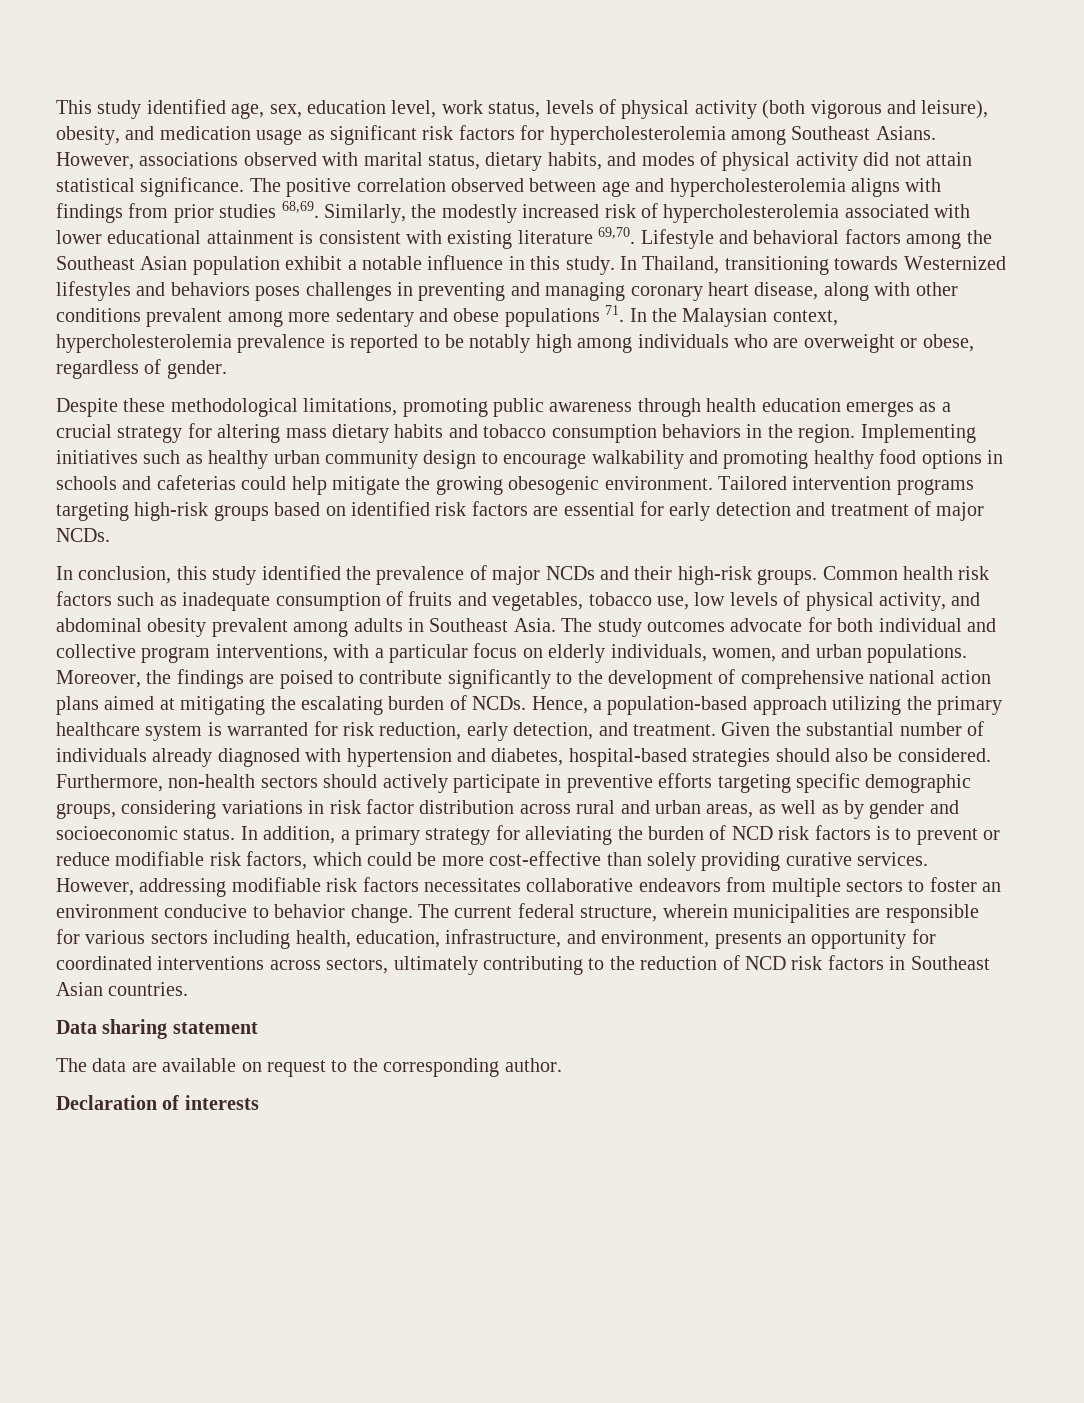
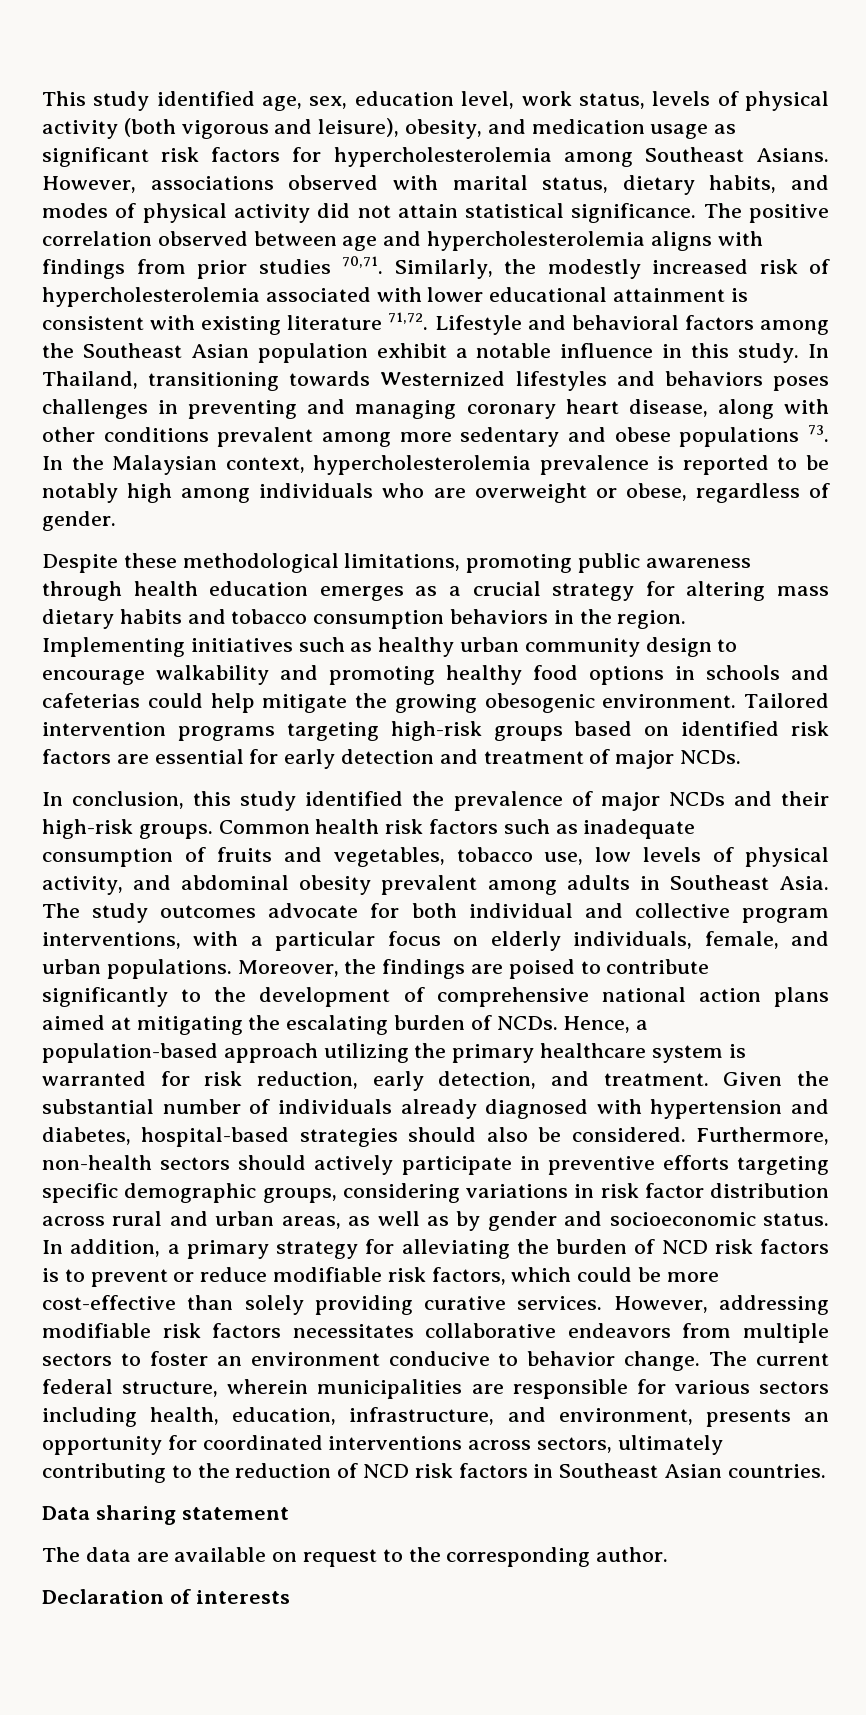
[281,201,319,218] 68,69. -> [342,256,383,274] 70,71.
[598,227,636,244] 69,70. -> [388,312,429,330] 71,72.
[605,305,625,322] 71. -> [808,425,829,442] 73.
[711,648,776,662] women, -> [704,931,779,949] female,

